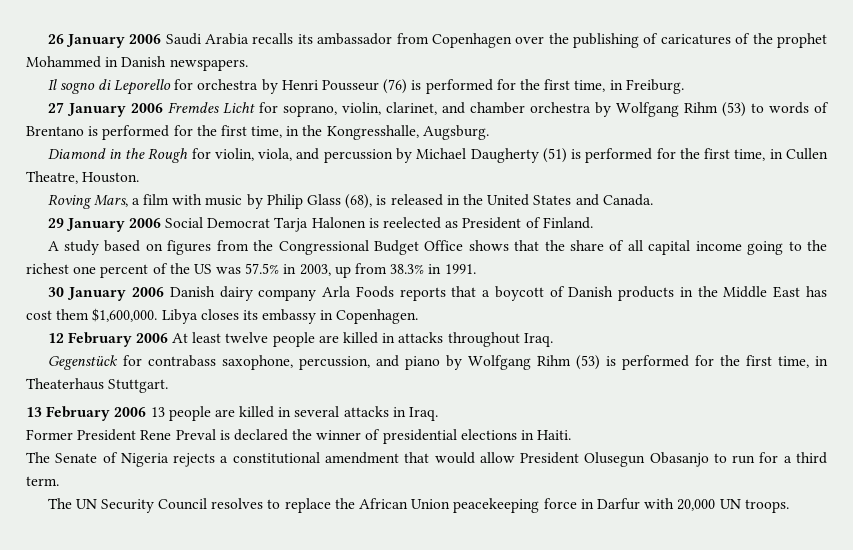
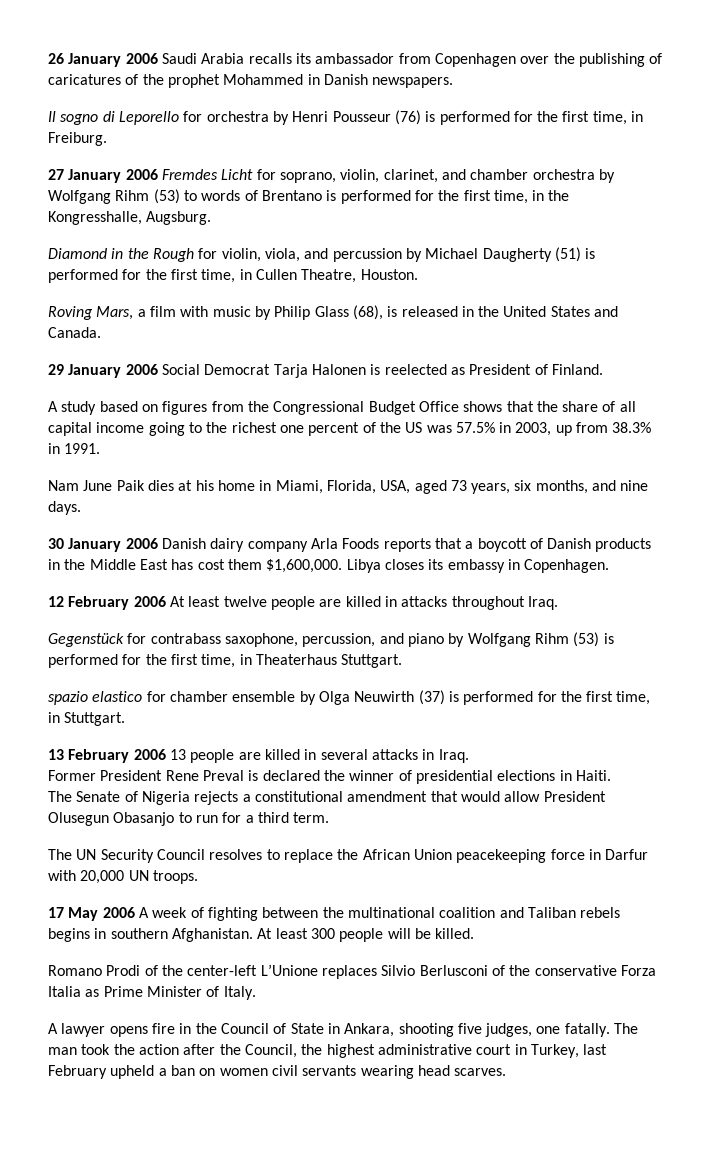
(476, 269) none -> [48,480,649,494] [48,501,81,515] // Nam June Paik dies at his home in Miami, Florida, USA, aged 73 years, six months, and nine days.
(169, 386) none -> [48,690,651,705] [48,712,126,726] // spazio elastico for chamber ensemble by Olga Neuwirth (37) is performed for the first time, in Stuttgart.
(789, 506) none -> [48,907,621,921] [48,928,475,942] [48,964,656,979] [48,986,256,1000] [48,1023,639,1037] [48,1044,608,1058] [48,1065,507,1079] // 17 May 2006 A week of fighting between the multinational coalition and Taliban rebels begins in southern Afghanistan. At least 300 people will be killed. // Romano Prodi of the center-left L’Unione replaces Silvio Berlusconi of the conservative Forza Italia as Prime Minister of Italy. // A lawyer opens fire in the Council of State in Ankara, shooting five judges, one fatally. The man took the action after the Council, the highest administrative court in Turkey, last February upheld a ban on women civil servants wearing head scarves.

